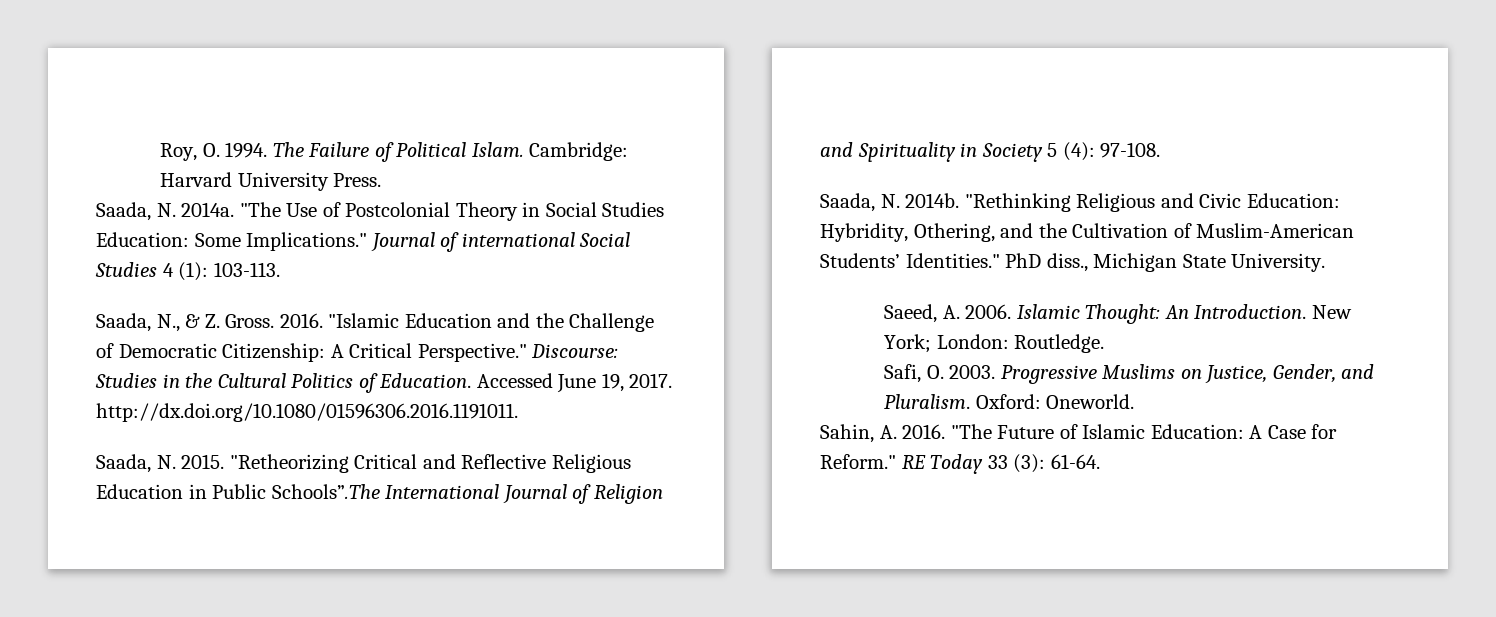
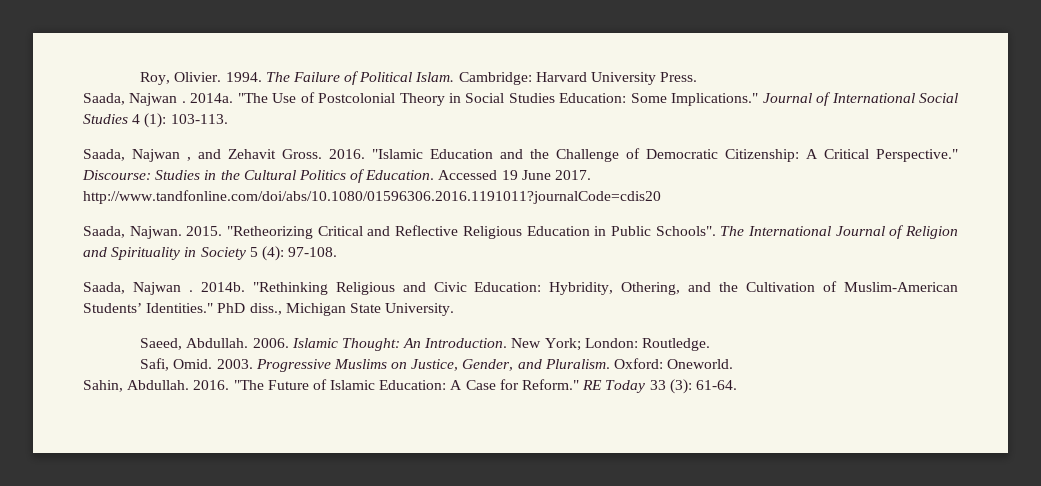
[202,143,220,157] O. -> [174,72,222,82] Olivier.
[156,203,176,217] N. -> [129,93,186,106] Najwan .
[461,232,575,247] international -> [831,93,915,103] International
[156,314,220,332] N., & Z. -> [132,149,276,162] Najwan , and Zehavit
[557,373,673,393] [96,403,518,422] [96,454,176,473] June 19, 2017. http://dx.doi.org/10.1080/01596306.2016.1191011. // Saada, N. -> [501,170,592,180] [83,190,661,204] [83,226,182,239] 19 June 2017. http://www.tandfonline.com/doi/abs/10.1080/01596306.2016.1191011?journalCode=cdis20 // Saada, Najwan.
[271,484,380,499] Schools”.The -> [655,226,745,236] Schools". The
[880,194,900,208] N. -> [132,282,193,295] Najwan .
[942,305,960,319] A. -> [186,338,249,348] Abdullah.
[926,365,944,379] O. -> [173,359,213,369] Omid.
[879,425,897,439] A. -> [127,380,190,390] Abdullah.

